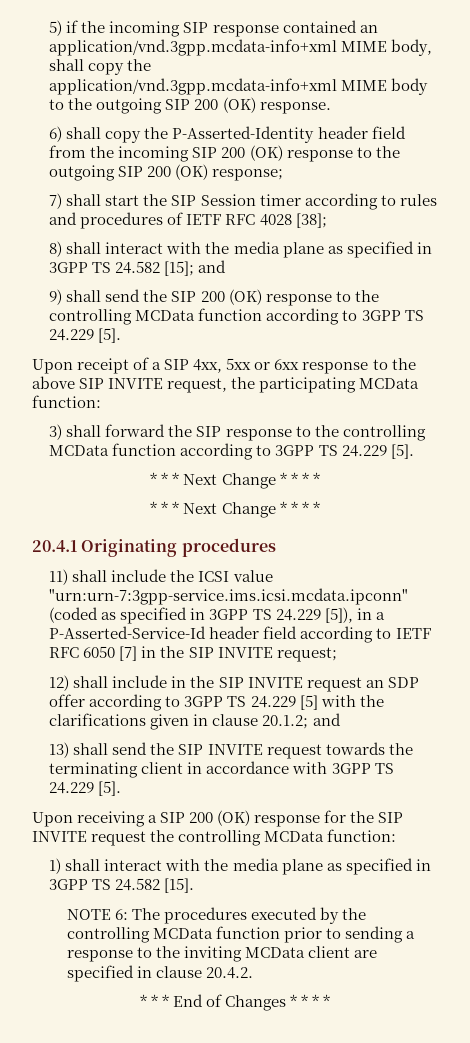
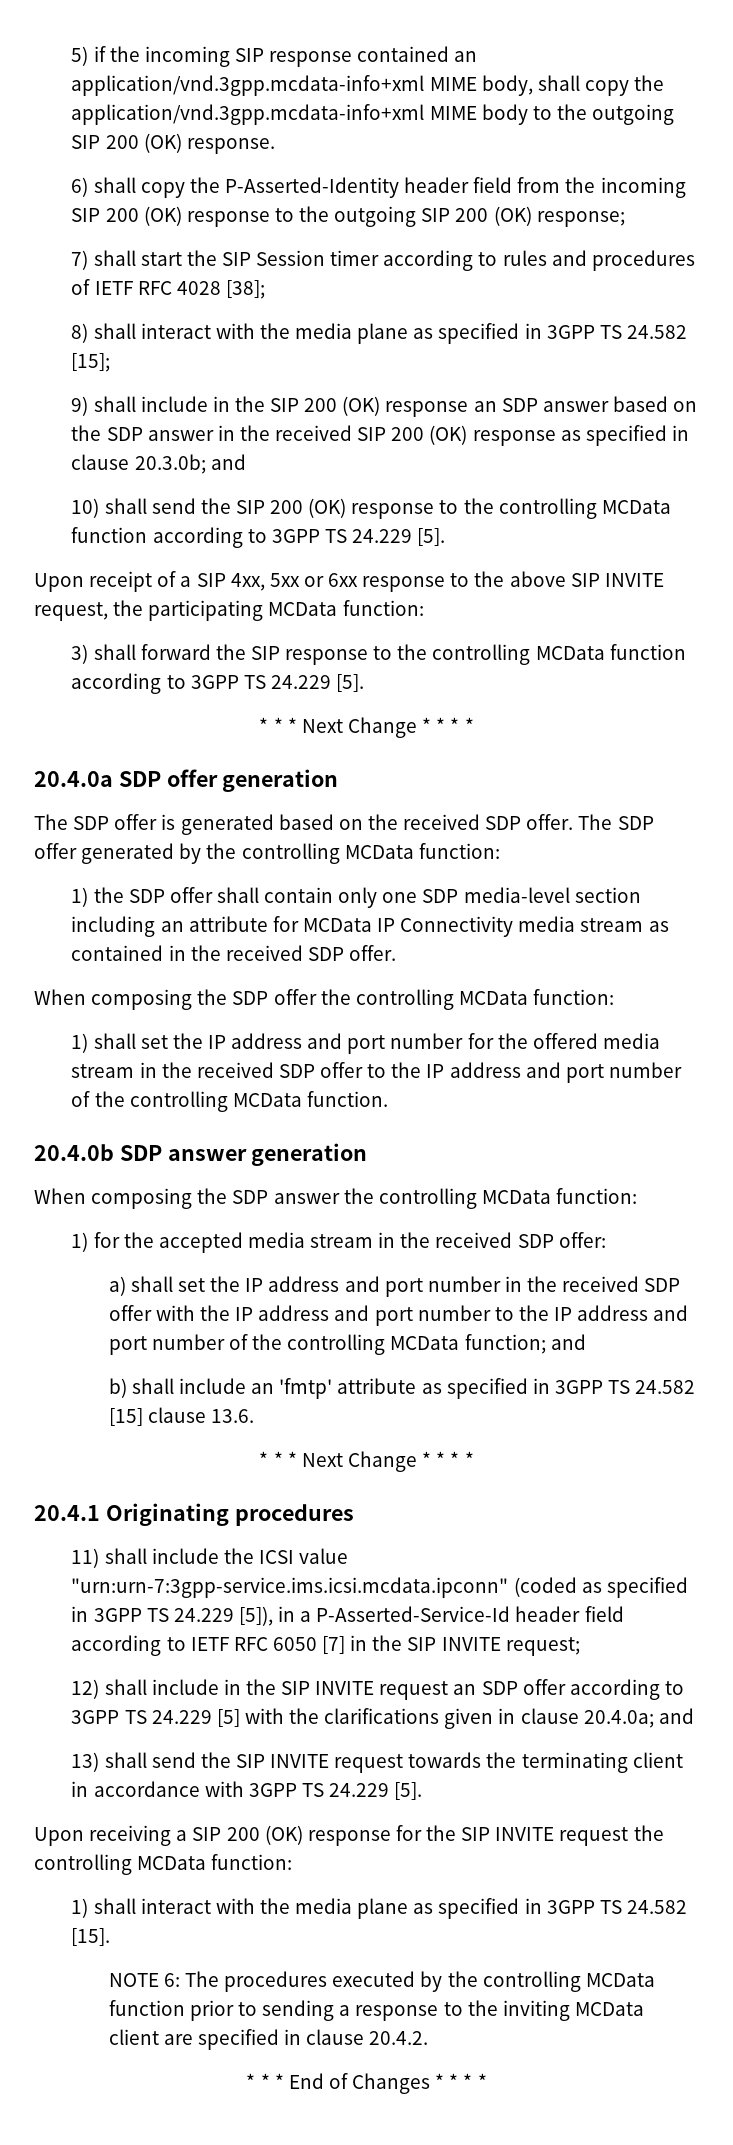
[198,260,227,273] [49,289,63,305] and // 9) -> [71,396,698,417] [71,425,689,446] [71,454,246,474] [71,498,100,518] // 9) shall include in the SIP 200 (OK) response an SDP answer based on the SDP answer in the received SIP 200 (OK) response as specified in clause 20.3.0b; and // 10)
(320, 478) none -> [34,769,339,792] [34,814,654,835] [34,843,500,864] [71,887,641,908] [71,916,669,937] [71,945,397,961] [34,989,615,1010] [71,1033,660,1054] [71,1062,682,1083] [71,1091,388,1112] [34,1143,368,1166] [34,1188,638,1209] [71,1232,606,1253] [108,1276,681,1297] [108,1305,689,1326] [108,1334,586,1355] [108,1378,696,1399] [108,1407,255,1426] // 20.4.0a SDP offer generation // The SDP offer is generated based on the received SDP offer. The SDP offer generated by the controlling MCData function: // 1) the SDP offer shall contain only one SDP media-level section including an attribute for MCData IP Connectivity media stream as contained in the received SDP offer. // When composing the SDP offer the controlling MCData function: // 1) shall set the IP address and port number for the offered media stream in the received SDP offer to the IP address and port number of the controlling MCData function. // 20.4.0b SDP answer generation // When composing the SDP answer the controlling MCData function: // 1) for the accepted media stream in the received SDP offer: // a) shall set the IP address and port number in the received SDP offer with the IP address and port number to the IP address and port number of the controlling MCData function; and // b) shall include an 'fmtp' attribute as specified in 3GPP TS 24.582 [15] clause 13.6.
[262,715,309,729] 20.1.2; -> [583,1710,654,1728] 20.4.0a;

